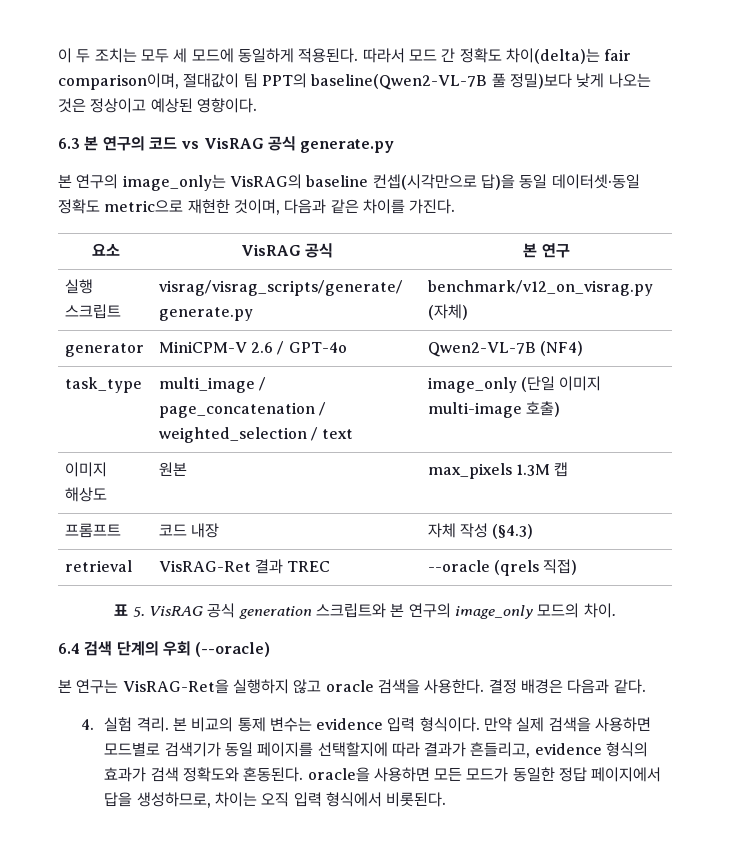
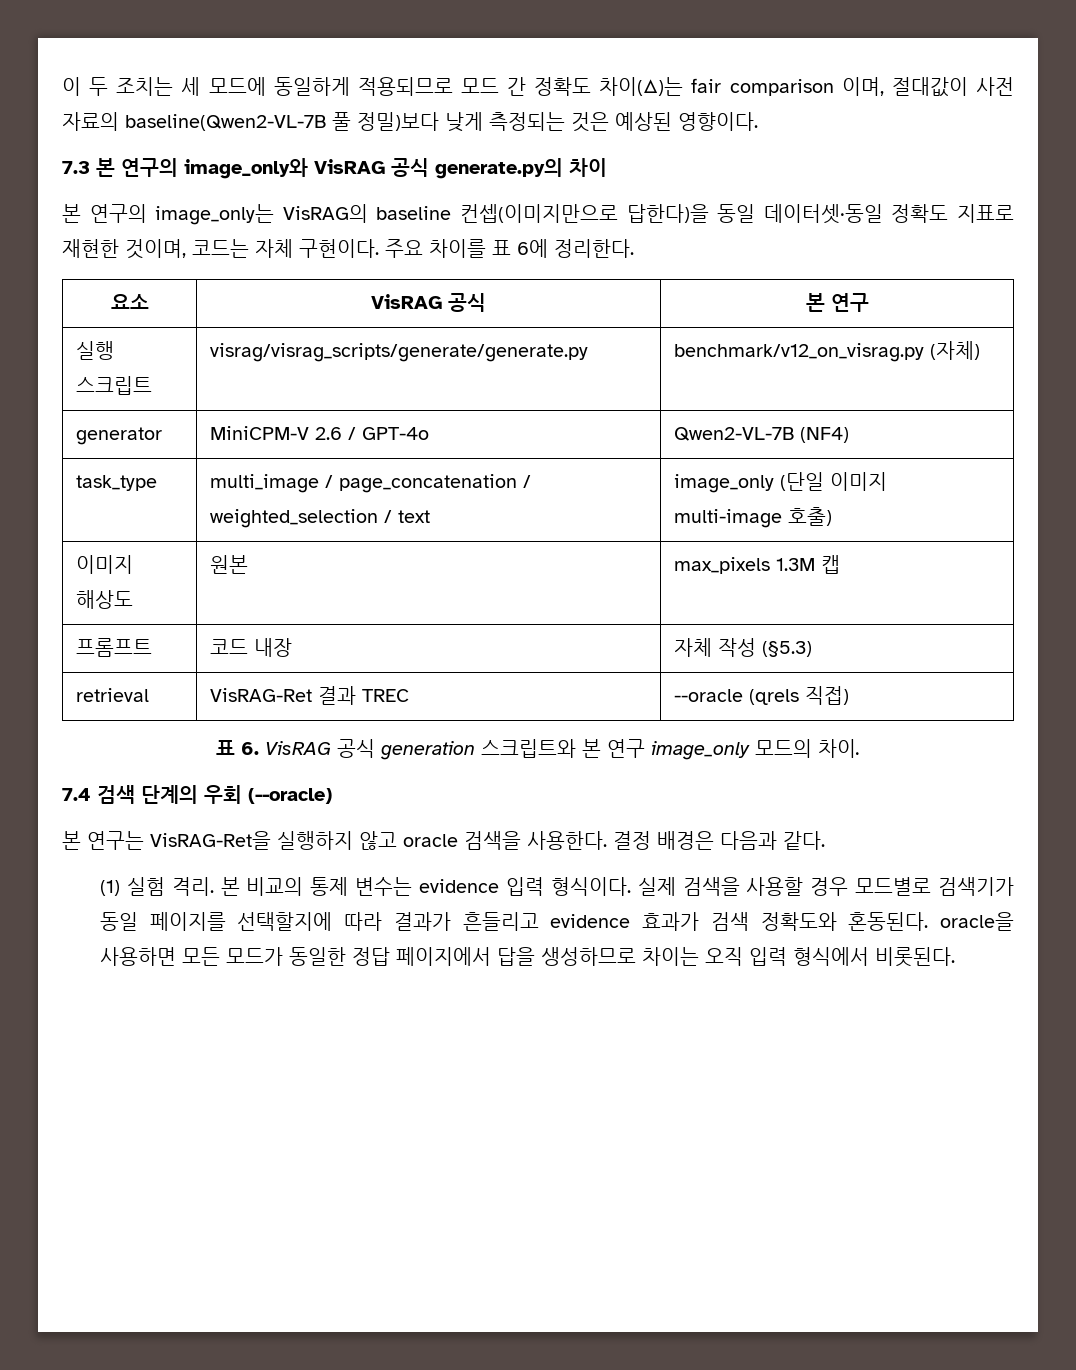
[140,49,169,63] 모두 -> (174, 86) none
[298,48,405,63] 적용된다. 따라서 -> [357,77,453,96] 적용되므로
[505,48,632,64] [58,73,307,90] 차이(delta)는 fair comparison이며, 절대값이 팀 PPT의 -> [599,77,1014,97] [62,112,119,131] 차이(Δ)는 fair comparison 이며, 절대값이 사전 자료의
[608,73,651,88] [58,98,147,113] 나오는 것은 정상이고 -> [489,112,609,132] 측정되는 것은
[58,136,395,153] 6.3 본 연구의 코드 vs VisRAG 공식 generate.py -> [62,158,607,179] 7.3 본 연구의 image_only와 VisRAG 공식 generate.py의 차이
[372,174,515,190] 컨셉(시각만으로 답)을 -> [460,204,709,223] 컨셉(이미지만으로 답한다)을
[104,200,184,212] metric으로 -> [957,204,1015,223] 지표로
[284,199,456,214] 다음과 같은 차이를 가진다. -> [192,239,634,258] 코드는 자체 구현이다. 주요 차이를 표 6에 정리한다.
[492,524,534,539] (§4.3) -> [761,641,812,657] (§5.3)
[132,606,145,617] 5. -> [241,742,259,755] 6.
[408,603,451,618] 연구의 -> [607,739,645,758] 연구
[58,643,80,654] 6.4 -> [62,788,91,801] 7.4
[81,719,95,730] 4. -> [99,880,120,896] (1)
[484,717,513,732] 만약 -> (631, 886) none
[595,717,652,732] 사용하면 -> [746,877,849,896] 사용할 경우
[470,742,649,758] 흔들리고, evidence 형식의 -> [462,912,631,931] 흔들리고 evidence
[136,792,211,808] 생성하므로, -> [540,947,636,966] 생성하므로

